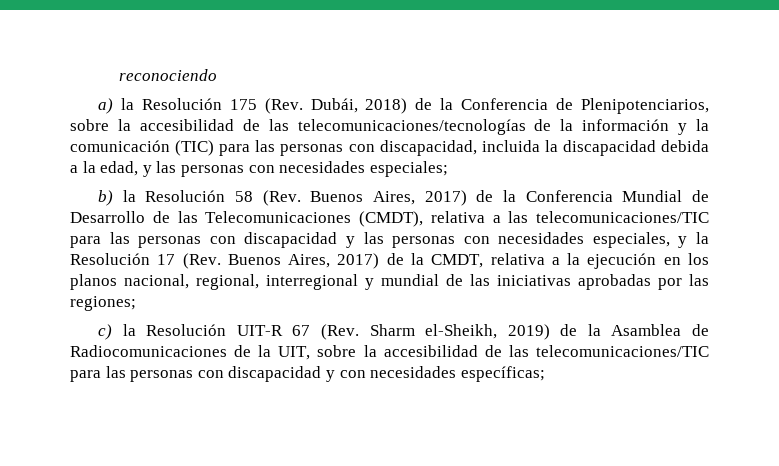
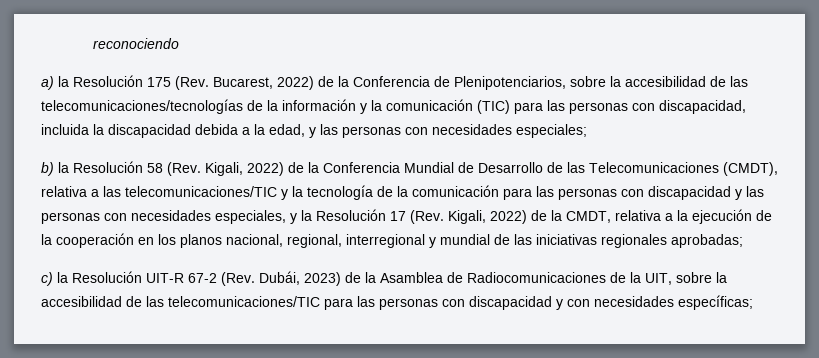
[310,98,408,114] Dubái, 2018) -> [213,76,314,90] Bucarest, 2022)
[310,190,467,206] Buenos Aires, 2017) -> [205,162,284,176] Kigali, 2022)
(709, 217) none -> [281,185,499,200] y la tecnología de la comunicación
[227,253,380,269] Buenos Aires, 2017) -> [448,210,527,224] Kigali, 2022)
(657, 261) none -> [756,210,772,221] [41,233,134,248] de la cooperación
[578,274,709,290] [70,296,136,311] aprobadas por las regiones; -> [601,234,743,248] regionales aprobadas;
[292,324,550,340] 67 (Rev. Sharm el-Sheikh, 2019) -> [188,271,341,286] 67-2 (Rev. Dubái, 2023)

